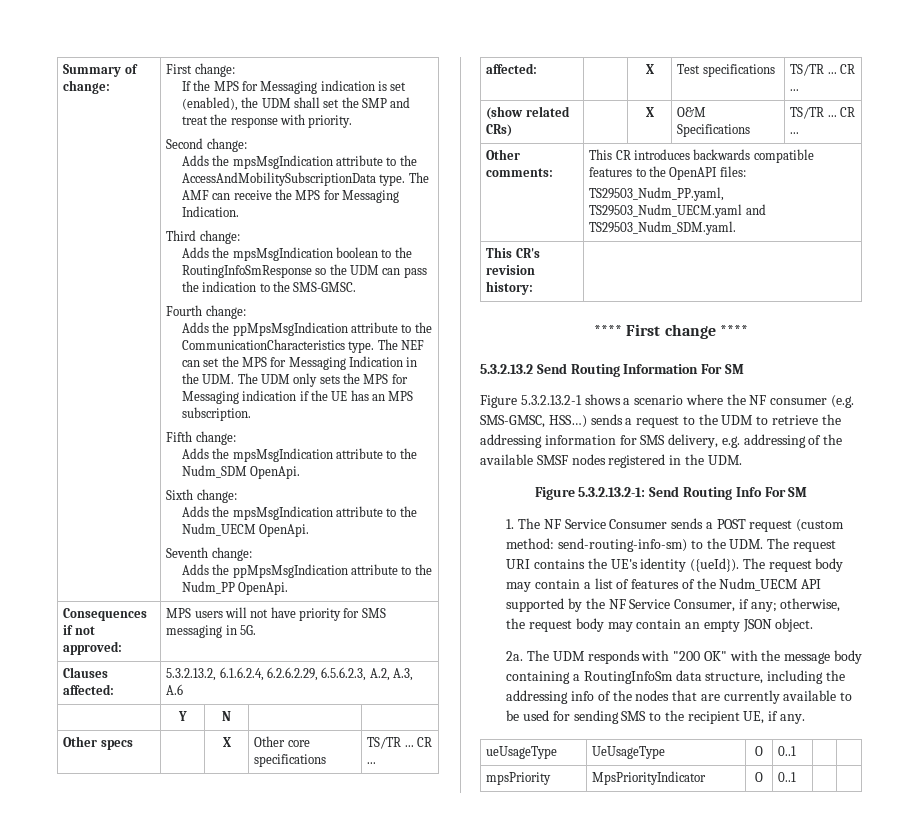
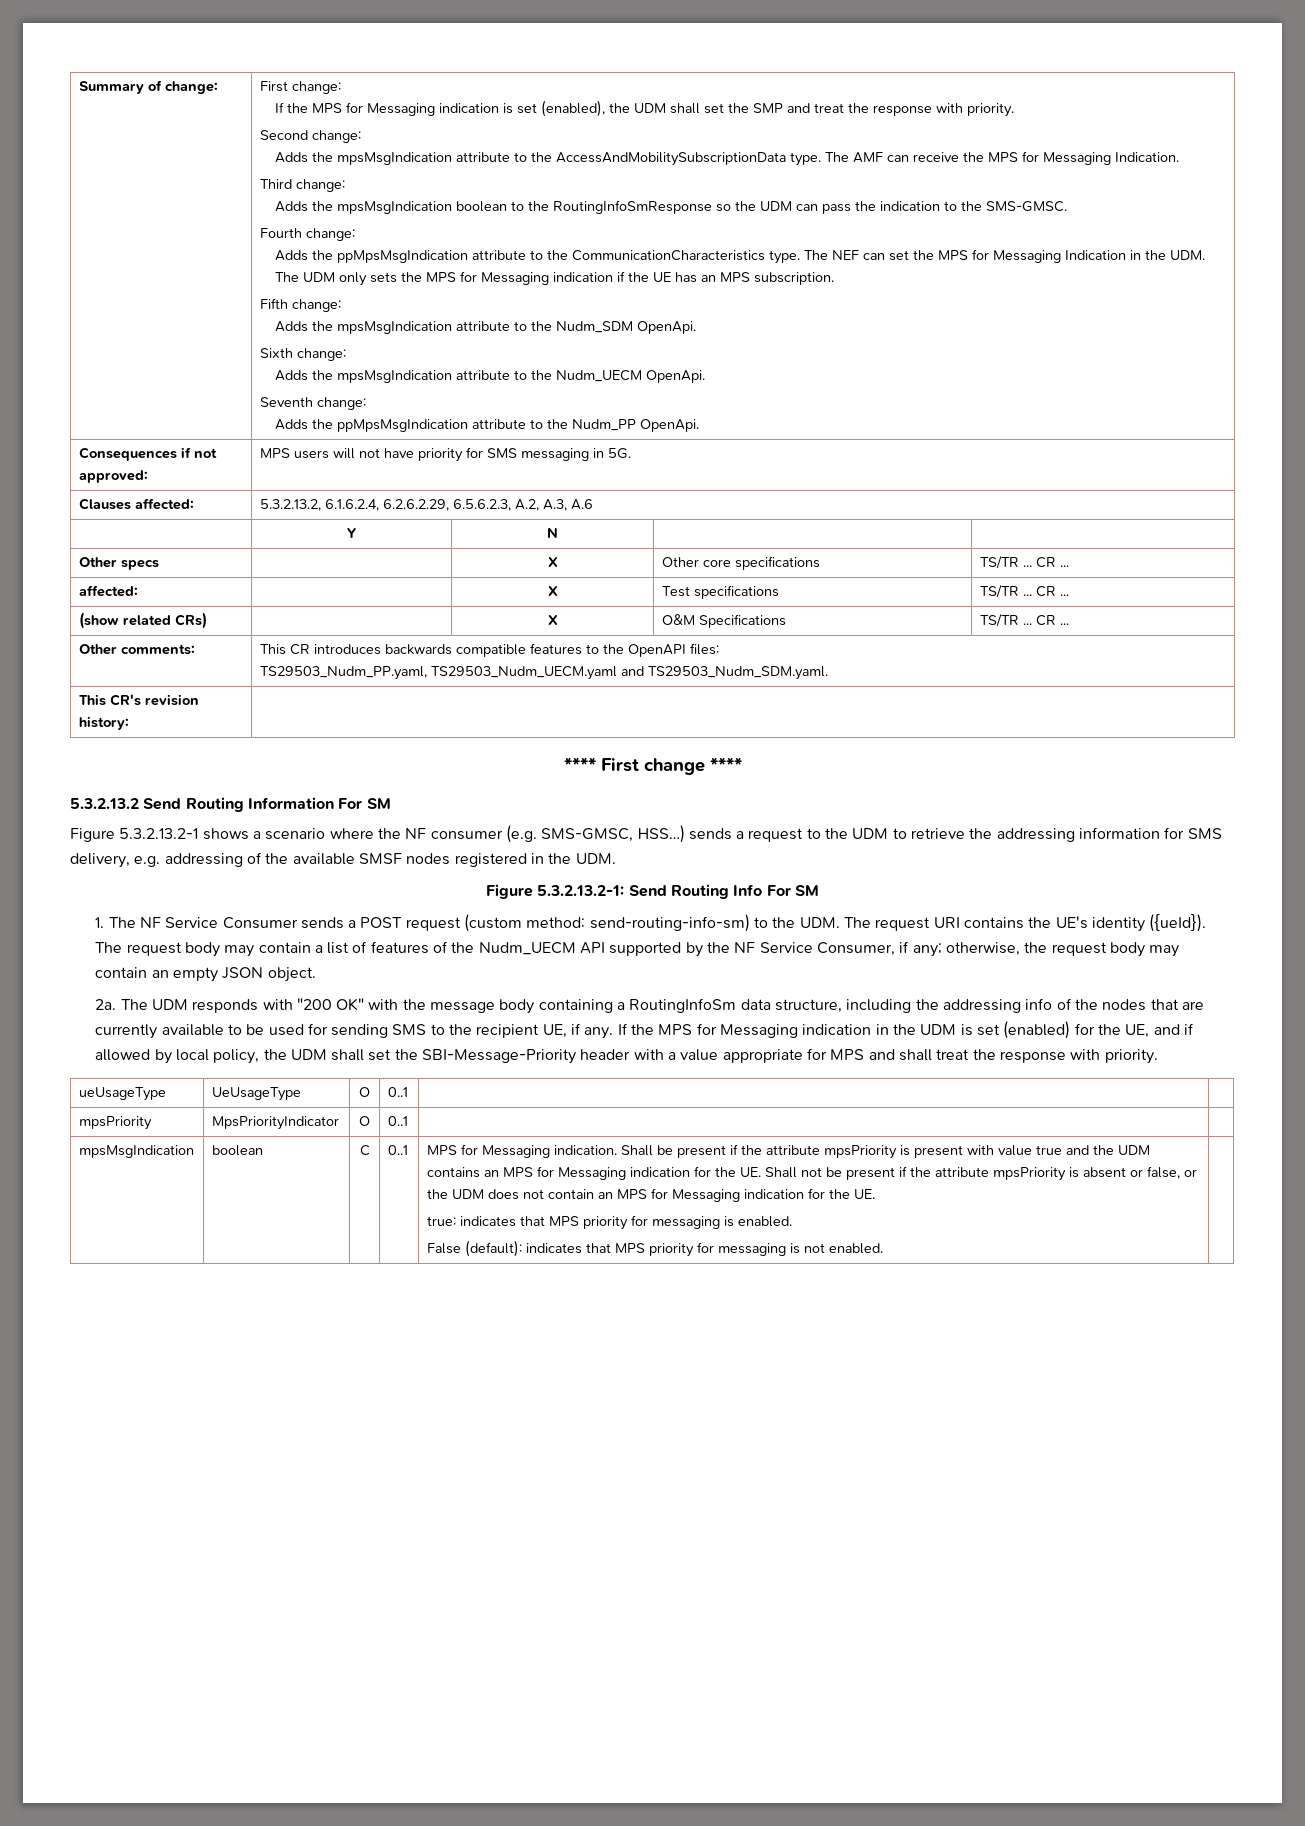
(805, 719) none -> [617,1021,1194,1039] [95,1048,1158,1064] If the MPS for Messaging indication in the UDM is set (enabled) for the UE, and if allowed by local policy, the UDM shall set the SBI-Message-Priority header with a value appropriate for MPS and shall treat the response with priority.
(797, 777) none -> [78,1145,194,1158] [211,1145,263,1156] [359,1145,370,1156] [387,1145,408,1155] [426,1144,1150,1159] [426,1166,1197,1181] [426,1188,875,1202] [426,1215,792,1230] [426,1240,883,1257] // mpsMsgIndication | boolean | C | 0..1 | MPS for Messaging indication. Shall be present if the attribute mpsPriority is present with value true and the UDM contains an MPS for Messaging indication for the UE. Shall not be present if the attribute mpsPriority is absent or false, or the UDM does not contain an MPS for Messaging indication for the UE. // true: indicates that MPS priority for messaging is enabled. // False (default): indicates that MPS priority for messaging is not enabled. |

